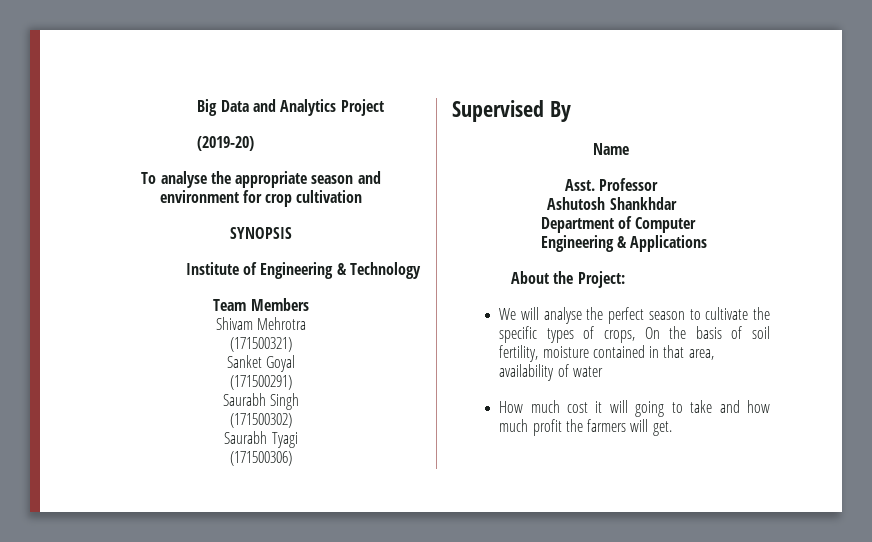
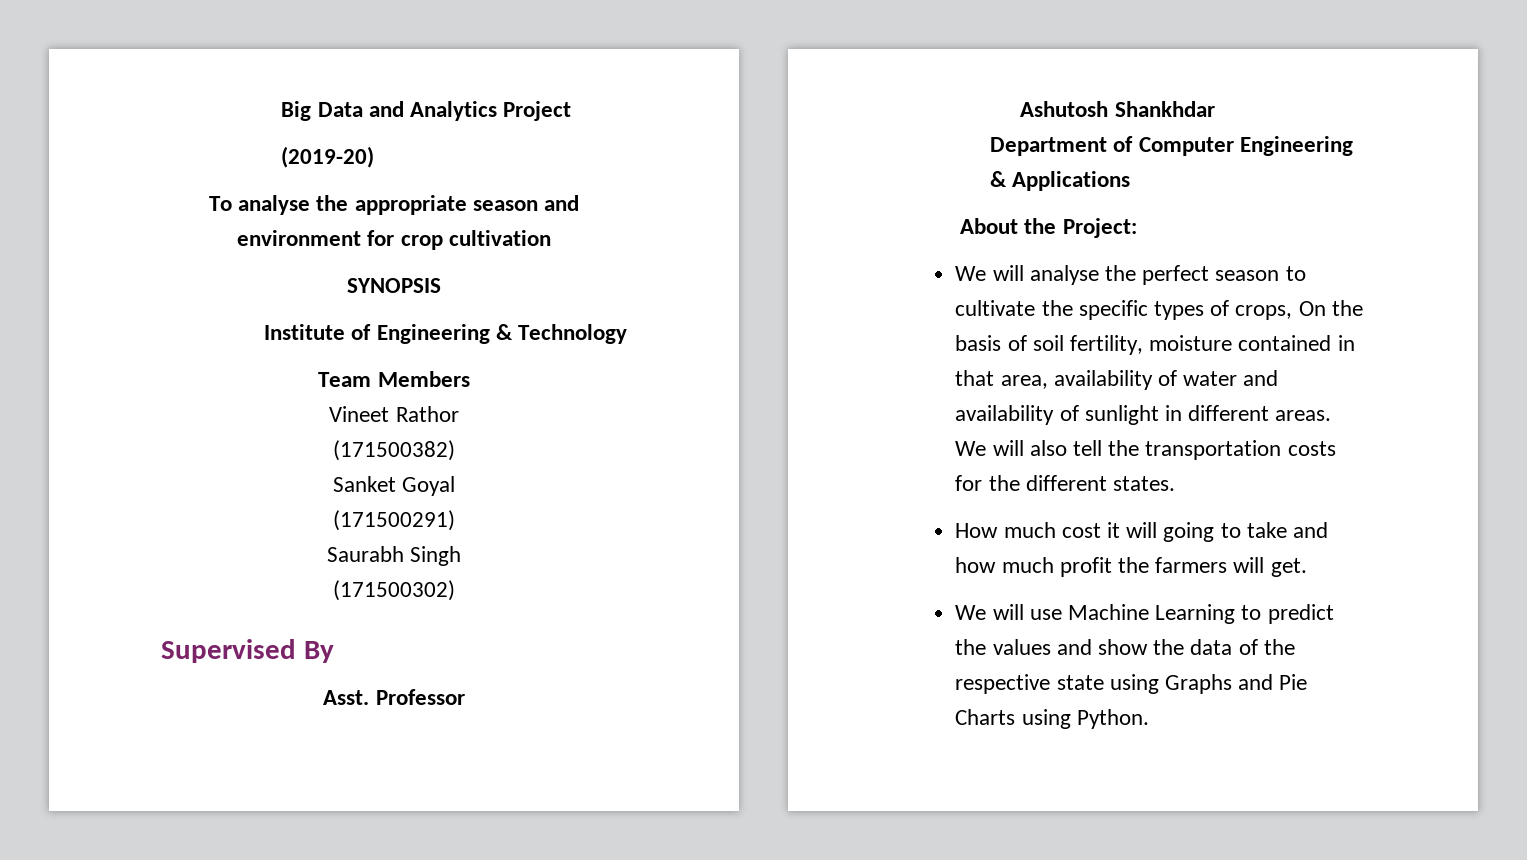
[215,317,307,330] [230,337,292,352] Shivam Mehrotra // (171500321) -> [329,406,459,422] [333,440,455,461] Vineet Rathor // (171500382)
[224,431,298,448] [230,451,292,466] // Saurabh Tyagi // (171500306) -> (455, 590) none
[593,143,629,155] // Name -> (334, 652) none
(603, 371) none -> [1243,370,1279,386] [955,405,1332,425] [955,440,1336,460] [955,475,1176,491] and availability of sunlight in different areas. We will also tell the transportation costs for the different states.
(672, 428) none -> [955,604,1334,624] [955,639,1295,655] [955,674,1308,694] [955,709,1149,729] // We will use Machine Learning to predict the values and show the data of the respective state using Graphs and Pie Charts using Python.

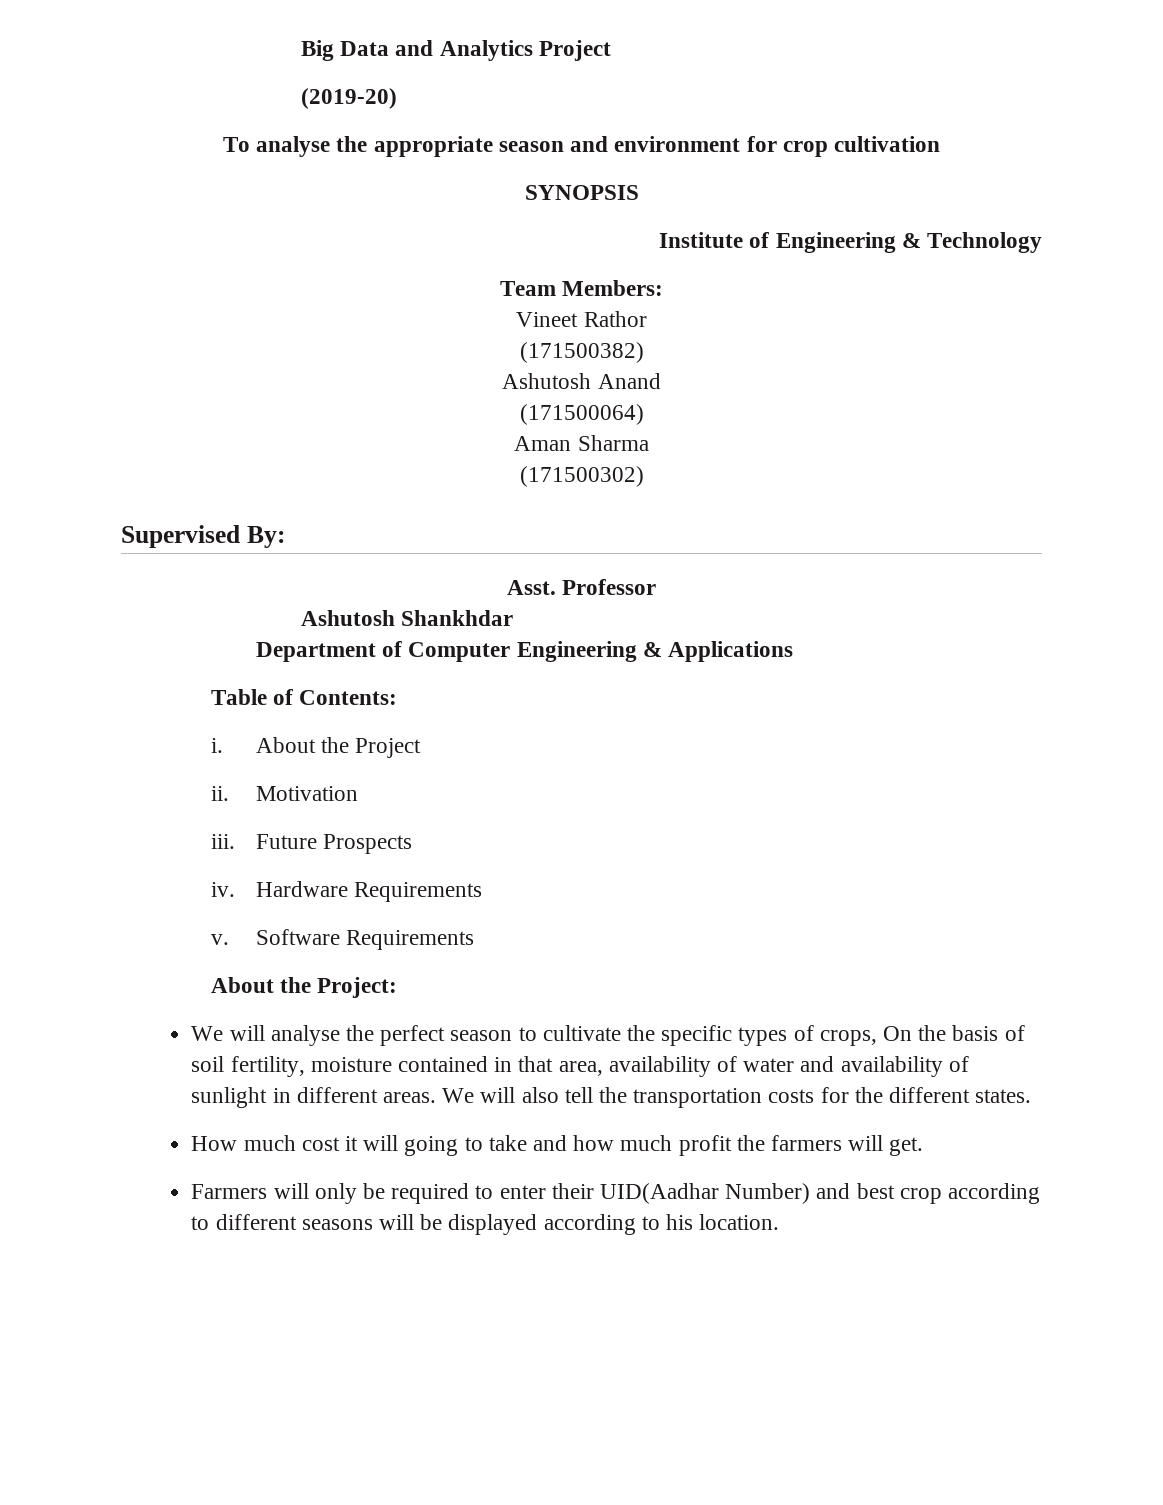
[377,371,470,387] Members -> [562,280,664,296] Members:
[332,476,456,496] [333,510,455,531] [326,546,462,566] Sanket Goyal // (171500291) // Saurabh Singh -> [502,373,661,389] [519,404,644,425] [514,435,649,451] Ashutosh Anand // (171500064) // Aman Sharma
[303,641,334,663] By -> [246,526,285,548] By:
(1131, 181) none -> [211,689,398,705] [211,737,422,758] [211,786,359,801] [211,834,413,854] [211,881,483,902] [211,929,475,950] // Table of Contents: // i. About the Project // ii. Motivation // iii. Future Prospects // iv. Hardware Requirements // v. Software Requirements
[955,604,1334,624] [955,639,1295,655] [955,674,1308,694] [955,709,1149,729] We will use Machine Learning to predict the values and show the data of the respective state using Graphs and Pie Charts using Python. -> [191,1183,1041,1204] [191,1214,780,1235] Farmers will only be required to enter their UID(Aadhar Number) and best crop according to different seasons will be displayed according to his location.

